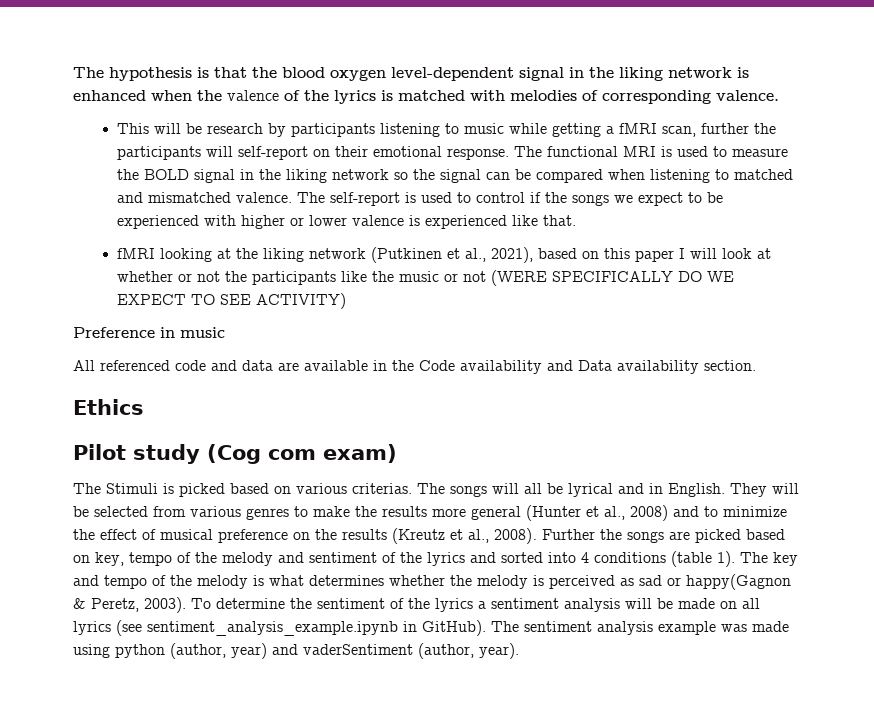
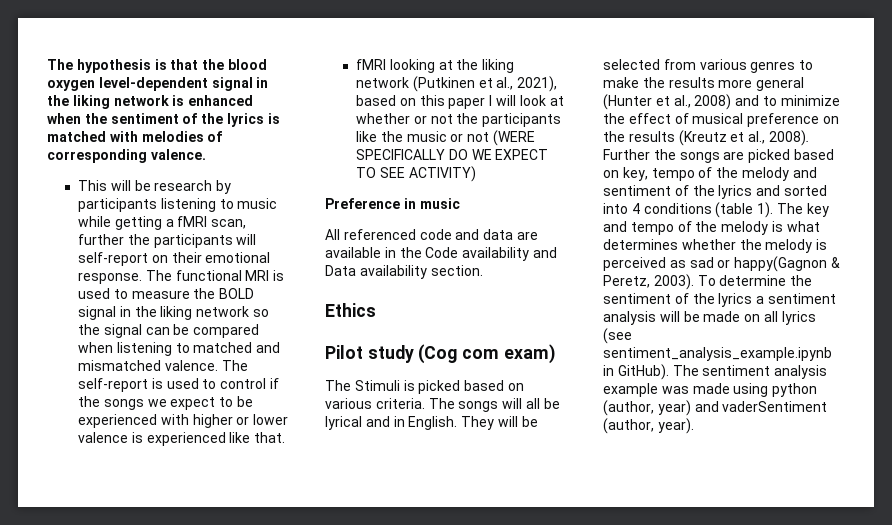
[227,90,279,101] valence -> [110,113,179,124] sentiment
[352,483,412,494] criterias. -> [375,398,425,409] criteria.

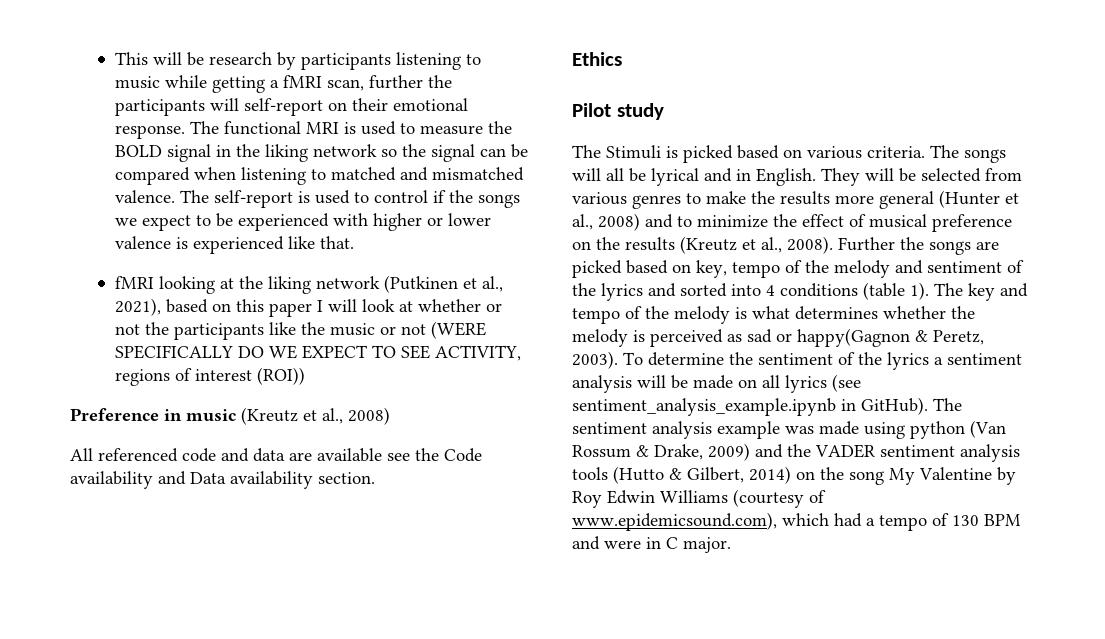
[47,59,267,73] [47,77,269,91] [47,95,254,109] [47,113,280,127] [47,131,223,142] [47,149,206,163] The hypothesis is that the blood oxygen level-dependent signal in the liking network is enhanced when the sentiment of the lyrics is matched with melodies of corresponding valence. // -> (114, 58) none
[408,166,476,182] ACTIVITY) -> [434,345,521,361] [114,367,305,386] ACTIVITY, regions of interest (ROI))
(460, 203) none -> [241,407,390,425] (Kreutz et al., 2008)
[384,247,396,258] in -> [387,453,410,461] see
[418,344,555,364] (Cog com exam) -> (664, 111) none
[603,400,828,416] [603,418,694,434] (author, year) and vaderSentiment (author, year). -> [970,420,1006,438] [572,443,1020,462] [572,466,1016,485] [572,489,826,508] [572,512,1021,531] [572,536,731,553] (Van Rossum & Drake, 2009) and the VADER sentiment analysis tools (Hutto & Gilbert, 2014) on the song My Valentine by Roy Edwin Williams (courtesy of www.epidemicsound.com), which had a tempo of 130 BPM and were in C major.

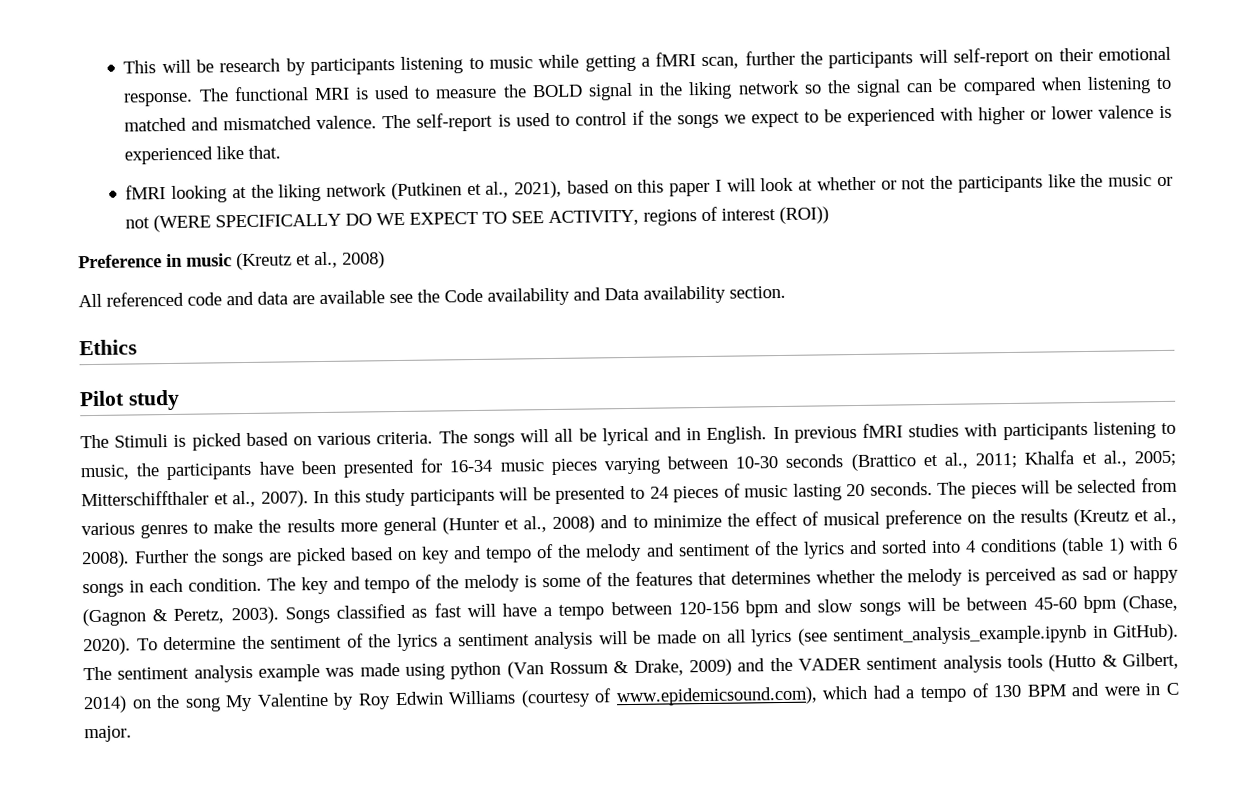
[821,168,860,186] They -> [772,421,1177,443] [80,450,1176,481] [81,481,1017,508] In previous fMRI studies with participants listening to music, the participants have been presented for 16-34 music pieces varying between 10-30 seconds (Brattico et al., 2011; Khalfa et al., 2005; Mitterschiffthaler et al., 2007). In this study participants will be presented to 24 pieces of music lasting 20 seconds. The pieces
[696,260,727,278] key, -> [421,545,483,564] key and
[910,282,929,300] 1). -> [1107,537,1178,555] [82,577,262,598] 1) with 6 songs in each condition.
[752,306,790,319] what -> [542,571,727,588] some of the features that
[797,328,910,347] happy(Gagnon -> [1132,565,1179,584] [82,608,146,627] happy (Gagnon
(618, 360) none -> [284,594,1179,624] [83,637,131,656] Songs classified as fast will have a tempo between 120-156 bpm and slow songs will be between 45-60 bpm (Chase, 2020).

